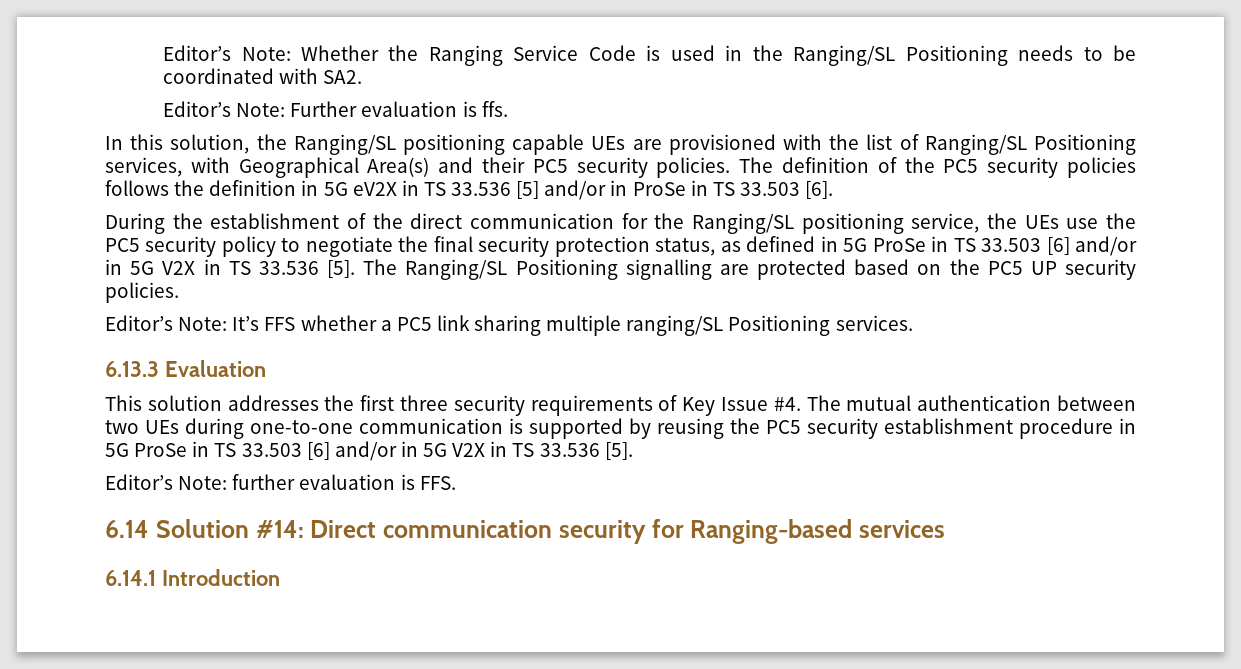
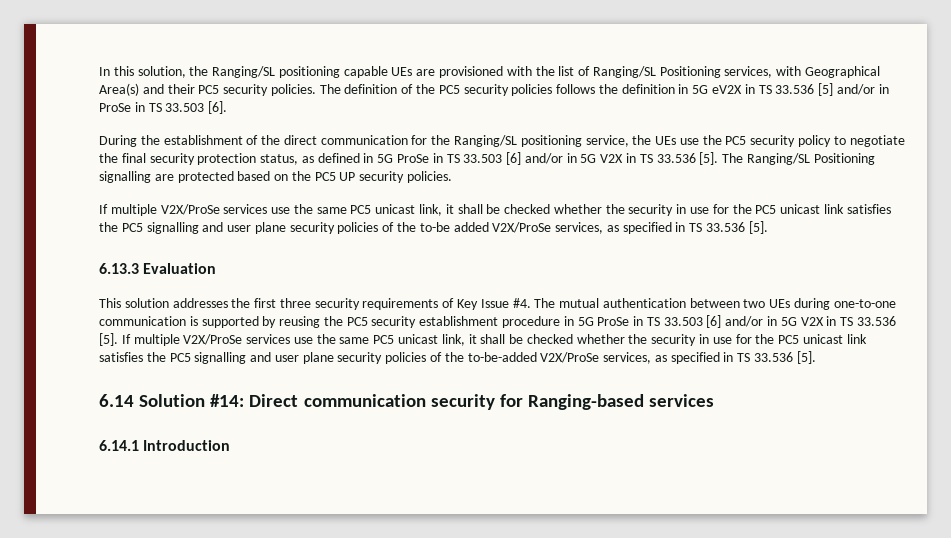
[163,45,1136,66] [163,68,363,84] [163,101,508,117] Editor’s Note: Whether the Ranging Service Code is used in the Ranging/SL Positioning needs to be coordinated with SA2. // Editor’s Note: Further evaluation is ffs. // -> (99, 71) none
[105,315,913,336] Editor’s Note: It’s FFS whether a PC5 link sharing multiple ranging/SL Positioning services. -> [99,204,891,216] [99,221,768,234] If multiple V2X/ProSe services use the same PC5 unicast link, it shall be checked whether the security in use for the PC5 unicast link satisfies the PC5 signalling and user plane security policies of the to-be added V2X/ProSe services, as specified in TS 33.536 [5].
[105,474,456,490] // Editor’s Note: further evaluation is FFS. -> [121,334,867,346] [99,351,816,364] If multiple V2X/ProSe services use the same PC5 unicast link, it shall be checked whether the security in use for the PC5 unicast link satisfies the PC5 signalling and user plane security policies of the to-be-added V2X/ProSe services, as specified in TS 33.536 [5].

